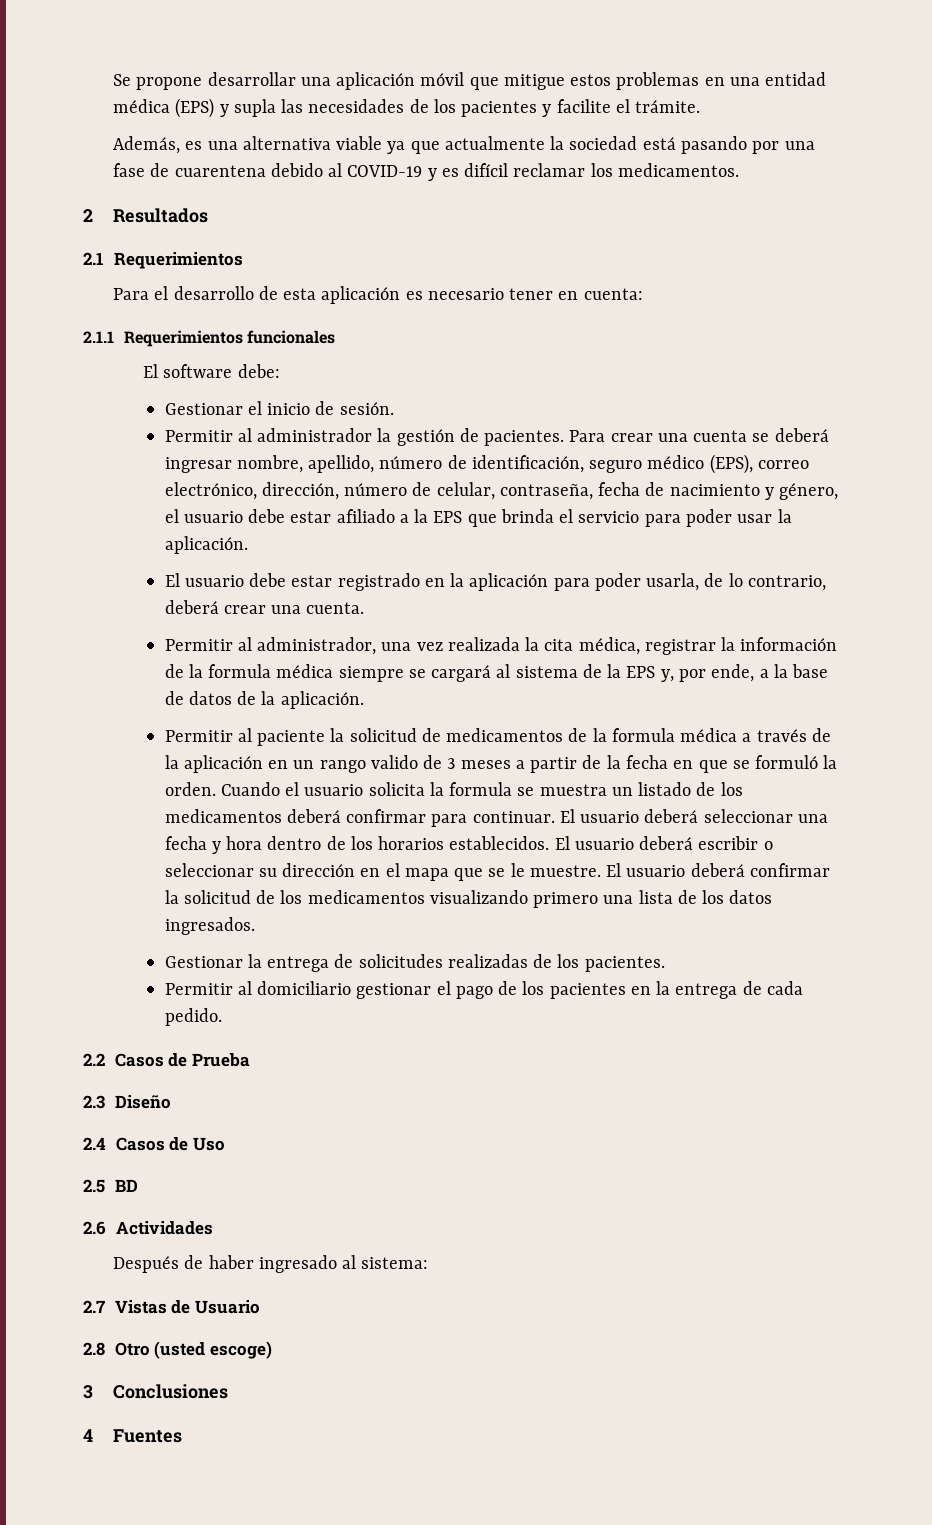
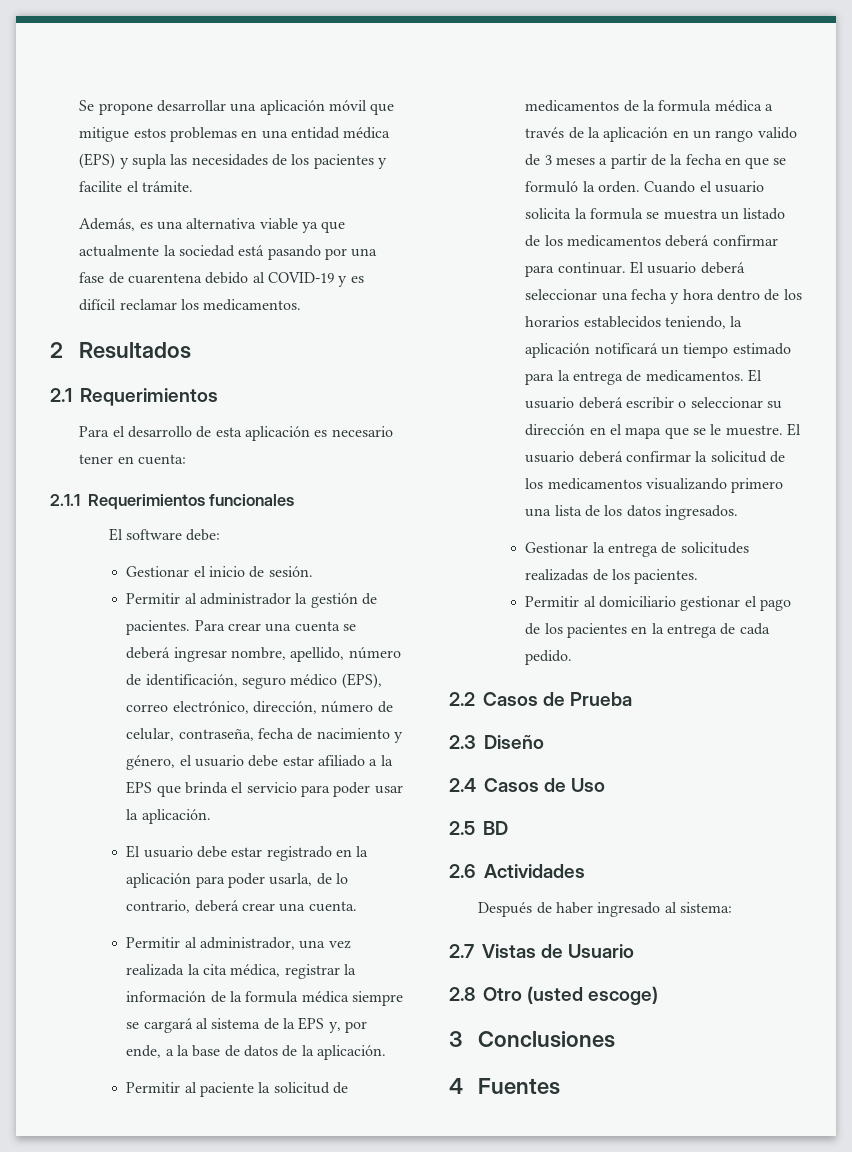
[449,836,550,850] establecidos. -> [583,316,743,329] [525,343,791,358] [525,370,744,385] establecidos teniendo, la aplicación notificará un tiempo estimado para la entrega de medicamentos.

